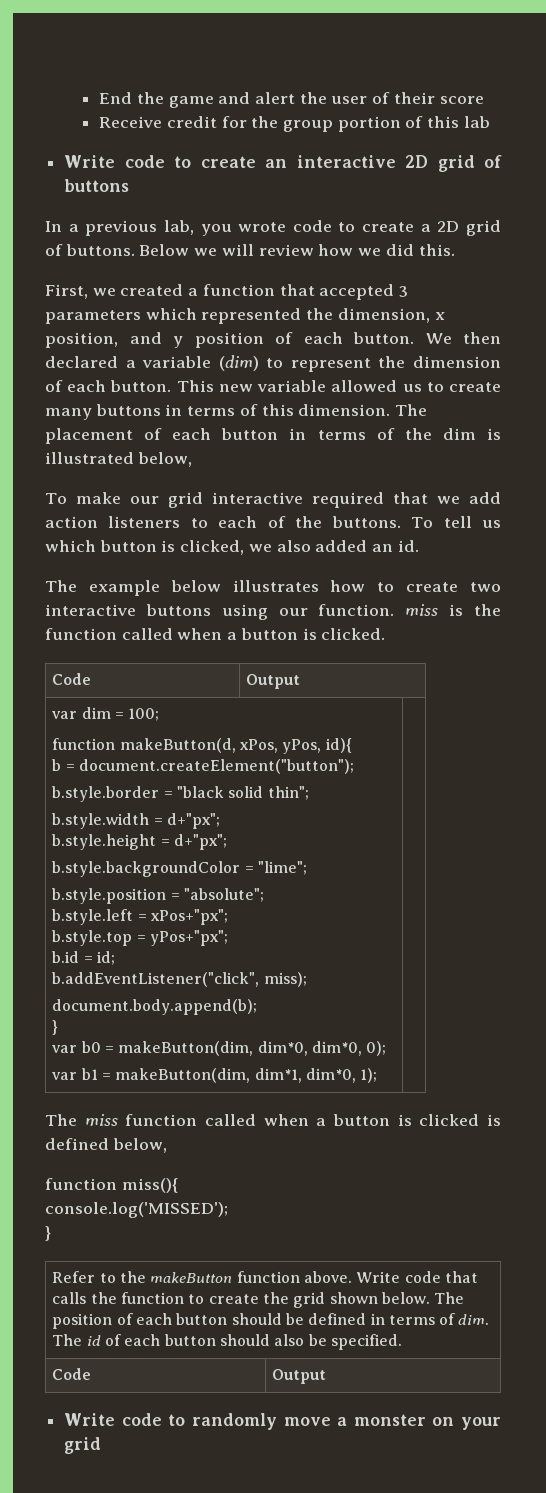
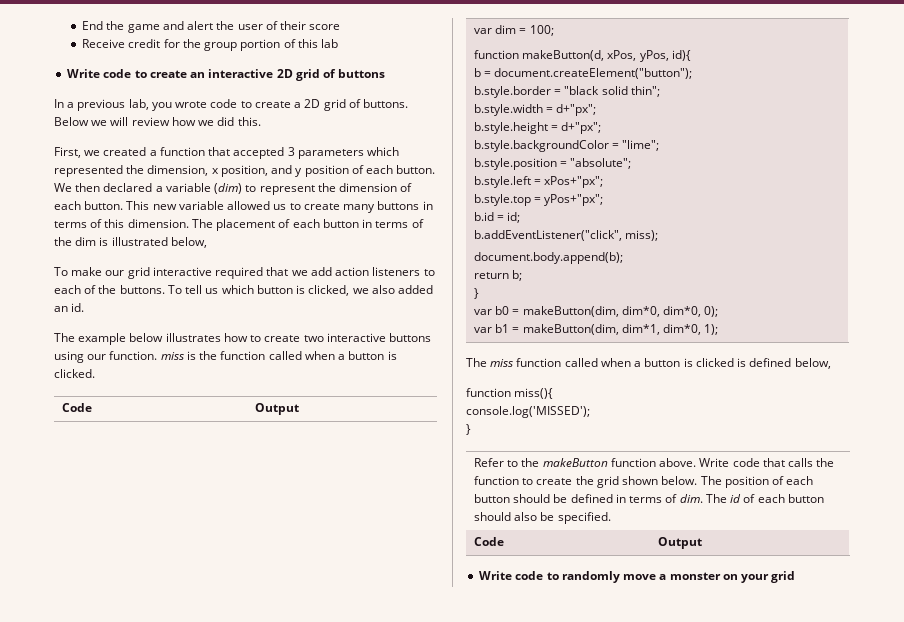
(258, 1007) none -> [473,270,523,281] // return b;

